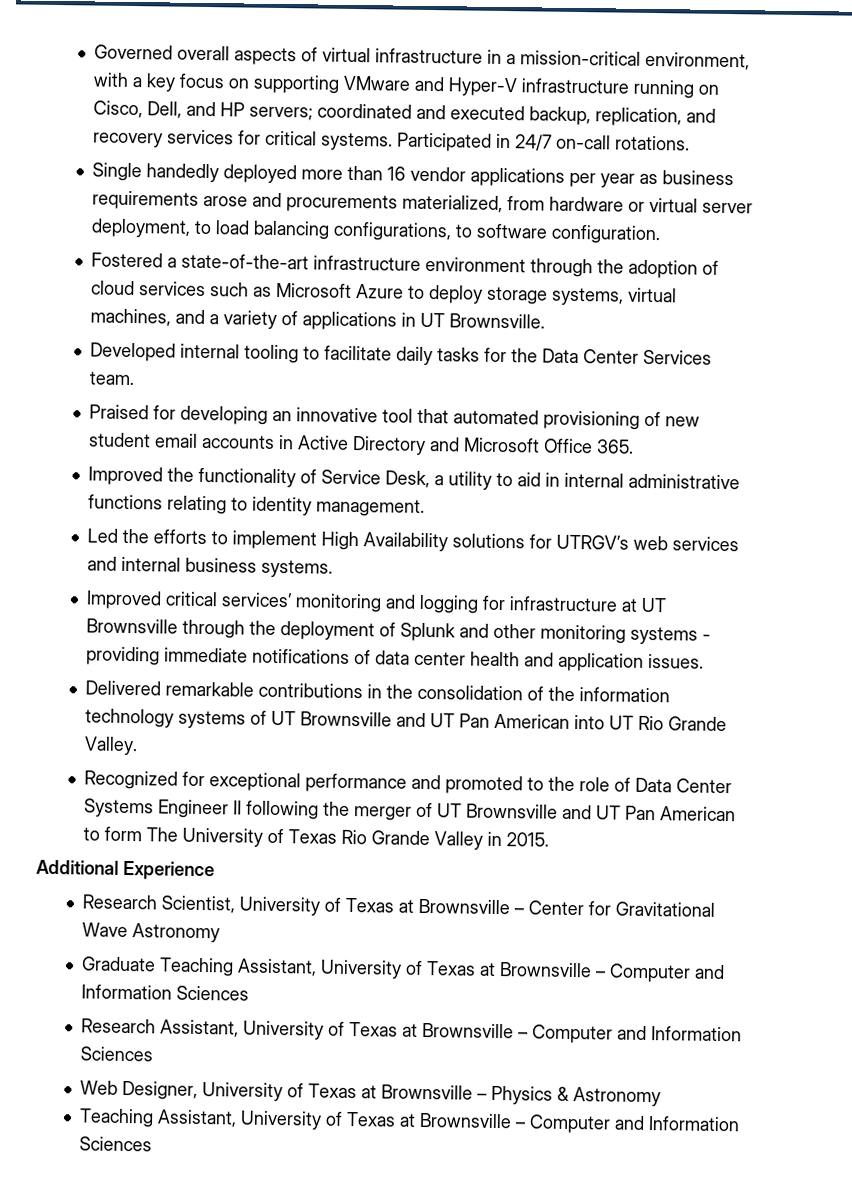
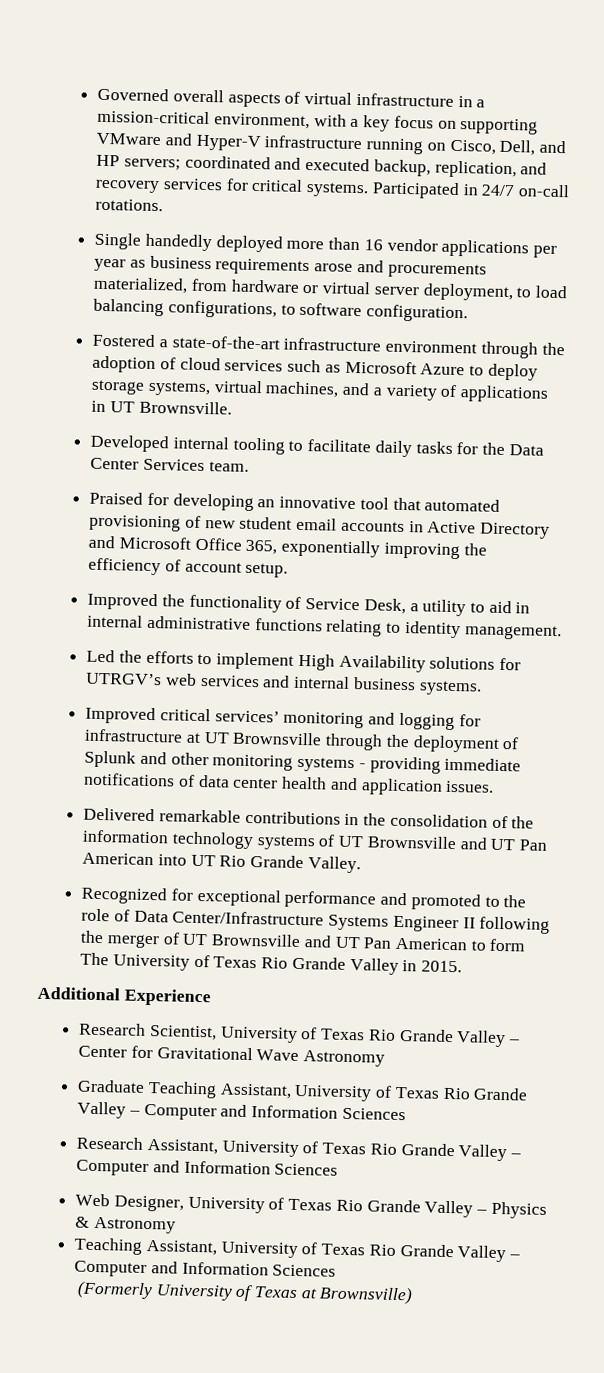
[596,439,635,454] 365. -> [245,539,487,560] [88,557,289,578] 365, exponentially improving the efficiency of account setup.
[676,778,733,794] Center -> [172,910,325,926] Center/Infrastructure
[398,898,511,915] at Brownsville -> [367,1029,507,1048] Rio Grande Valley
[479,962,593,978] at Brownsville -> [442,1087,529,1101] [77,1101,127,1119] Rio Grande Valley
[402,1022,515,1039] at Brownsville -> [369,1143,508,1162] Rio Grande Valley
[361,1084,474,1100] at Brownsville -> [335,1199,474,1218] Rio Grande Valley
[399,1112,741,1134] [79,1136,153,1152] at Brownsville – Computer and Information Sciences -> [368,1244,520,1263] [74,1260,337,1278] [76,1280,414,1305] Rio Grande Valley – Computer and Information Sciences // (Formerly University of Texas at Brownsville)

